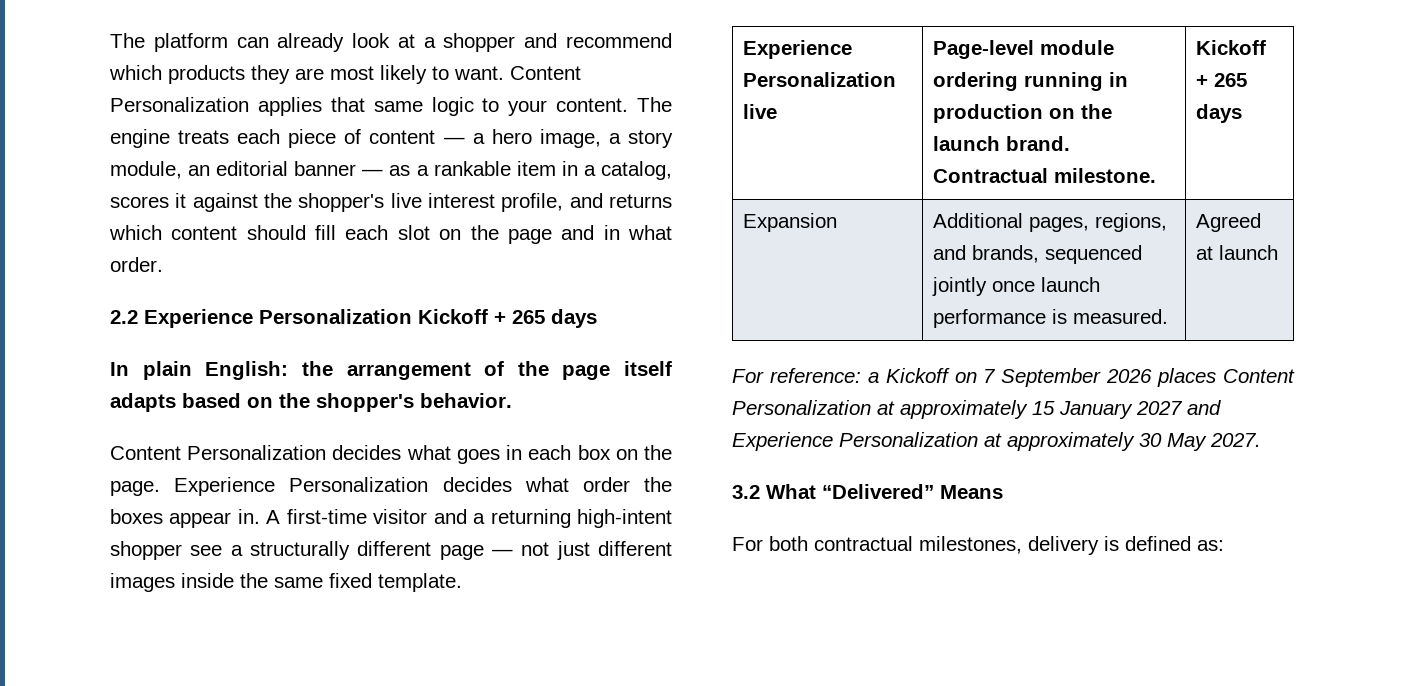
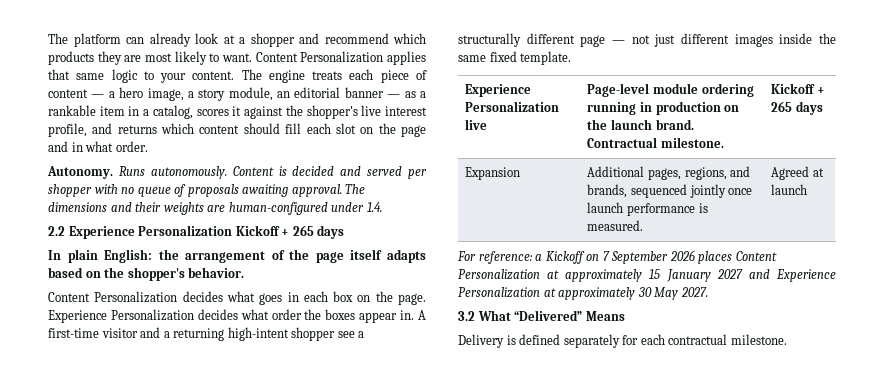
(163, 264) none -> [47,166,427,179] [48,184,366,197] [48,202,382,215] // Autonomy. Runs autonomously. Content is decided and served per shopper with no queue of proposals awaiting approval. The dimensions and their weights are human-configured under 1.4.
[732,536,1224,555] For both contractual milestones, delivery is defined as: -> [458,334,787,348] Delivery is defined separately for each contractual milestone.

